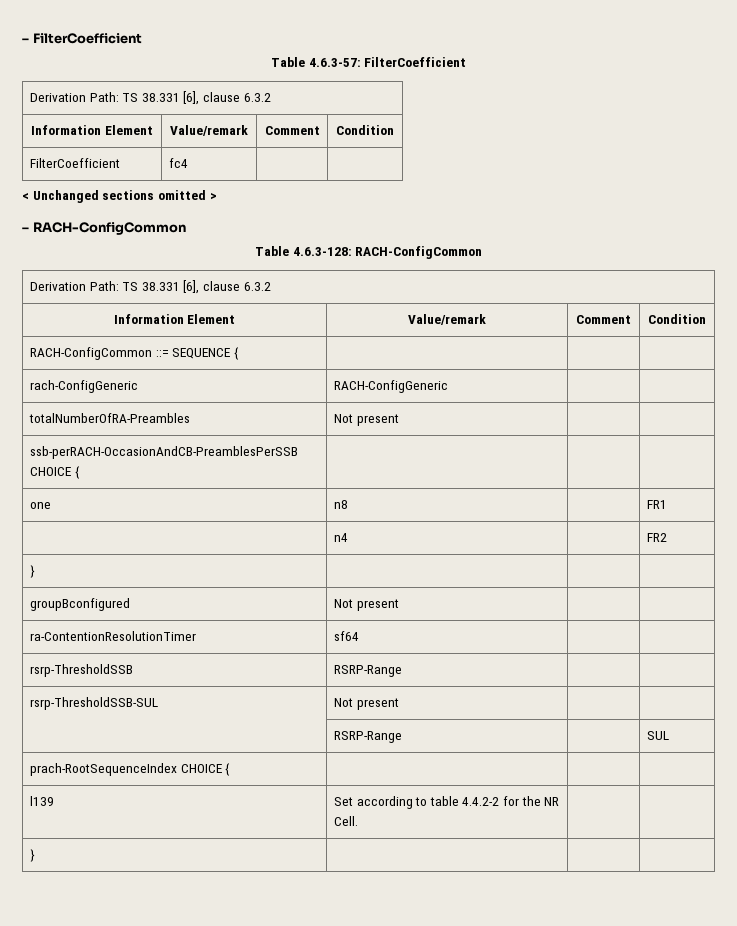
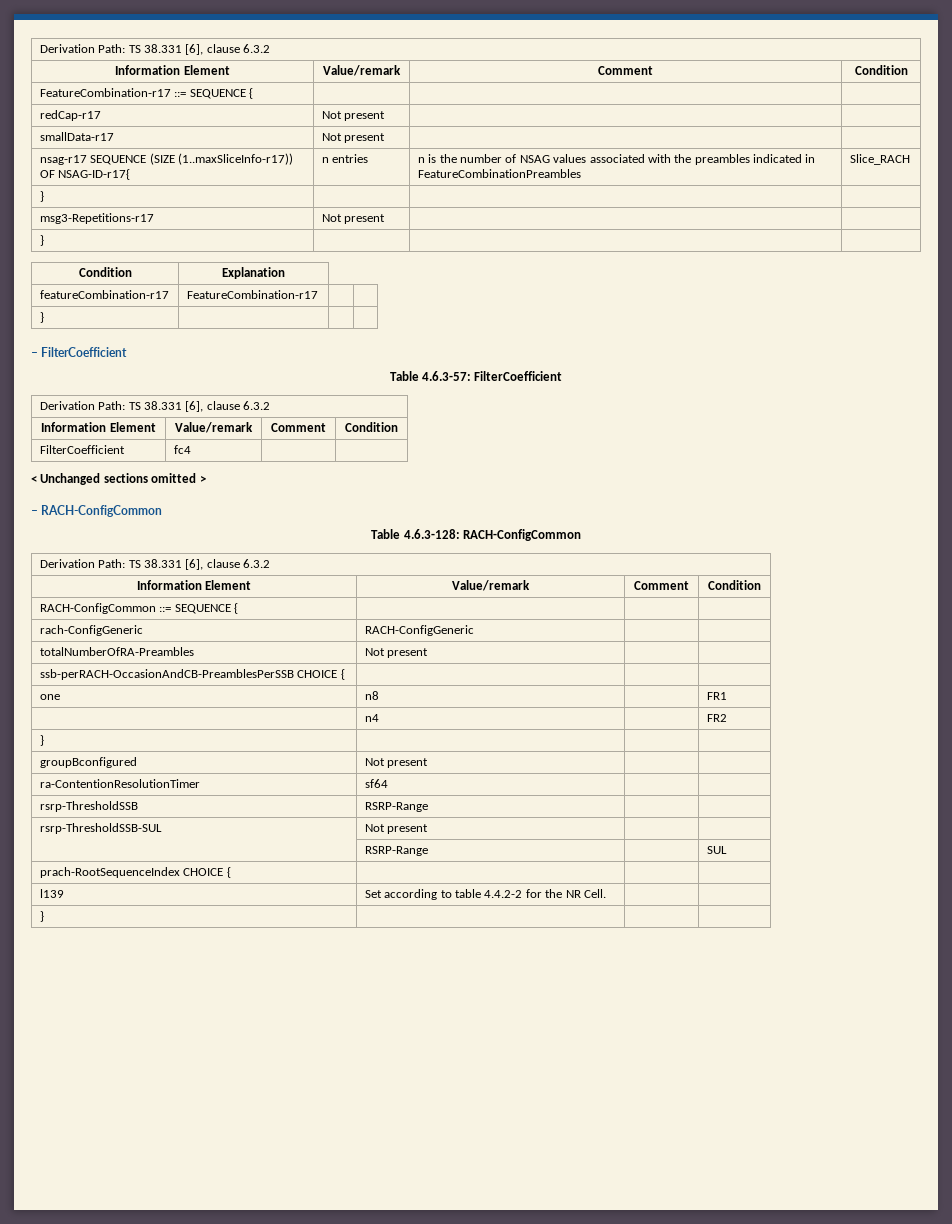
(22, 40) none -> [39,44,271,55] [115,65,230,75] [323,65,401,76] [598,66,653,75] [854,65,908,75] [39,88,254,99] [39,110,101,121] [321,111,386,121] [39,132,114,141] [321,133,386,143] [39,153,294,165] [39,169,131,180] [321,154,369,163] [417,154,816,165] [417,169,581,178] [849,154,910,165] [39,191,44,202] [39,213,154,224] [321,214,386,224] [39,235,44,246] [78,267,132,277] [222,267,285,279] [39,290,169,299] [186,290,318,299] [39,312,44,323] Derivation Path: TS 38.331 [6], clause 6.3.2 // Information Element | Value/remark | Comment | Condition // FeatureCombination-r17 ::= SEQUENCE { | | | // redCap-r17 | Not present | | // smallData-r17 | Not present | | // nsag-r17 SEQUENCE (SIZE (1..maxSliceInfo-r17)) OF NSAG-ID-r17{ | n entries | n is the number of NSAG values associated with the preambles indicated in FeatureCombinationPreambles | Slice_RACH // } | | | // msg3-Repetitions-r17 | Not present | | // } | | | // Condition | Explanation // featureCombination-r17 | FeatureCombination-r17 | | // } | | | //

